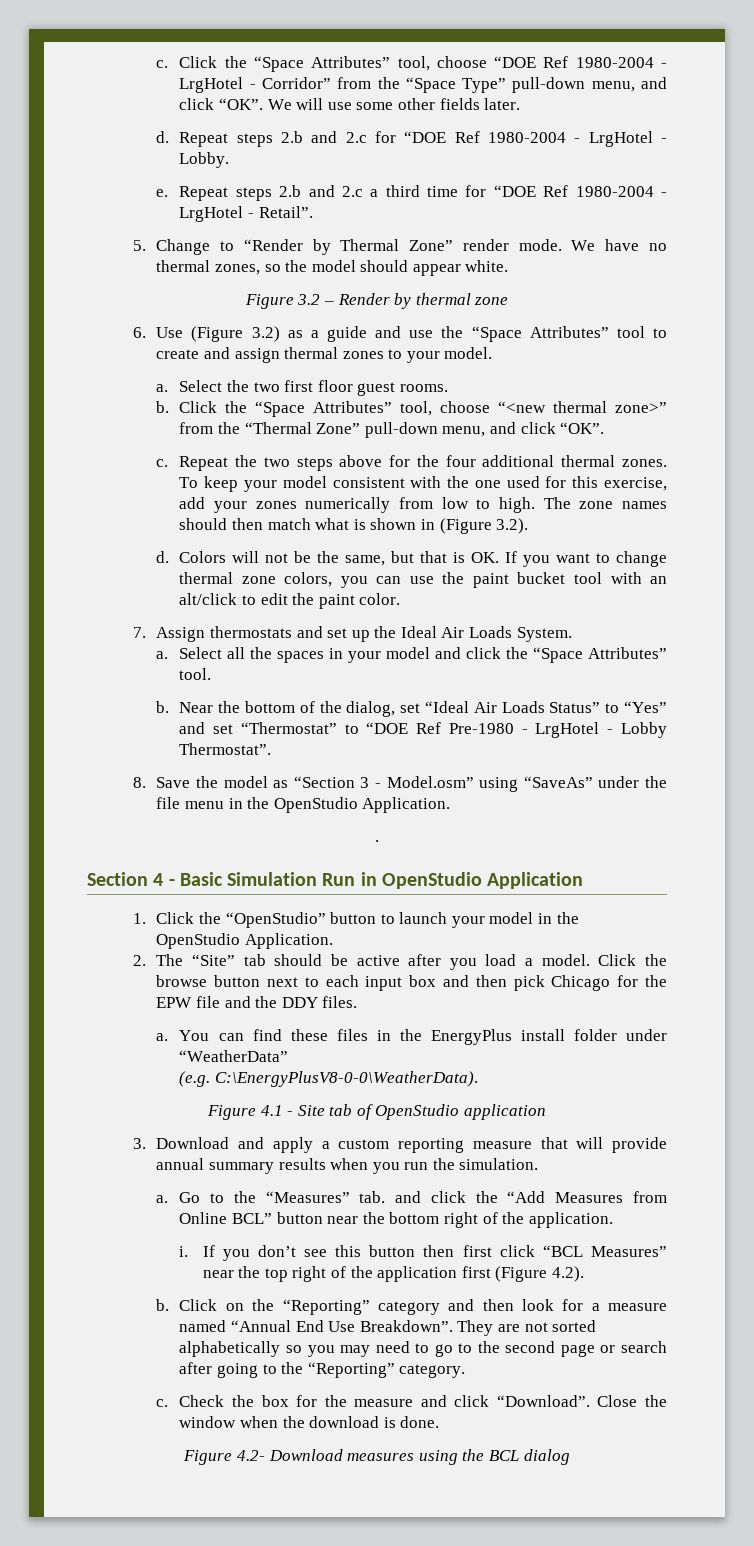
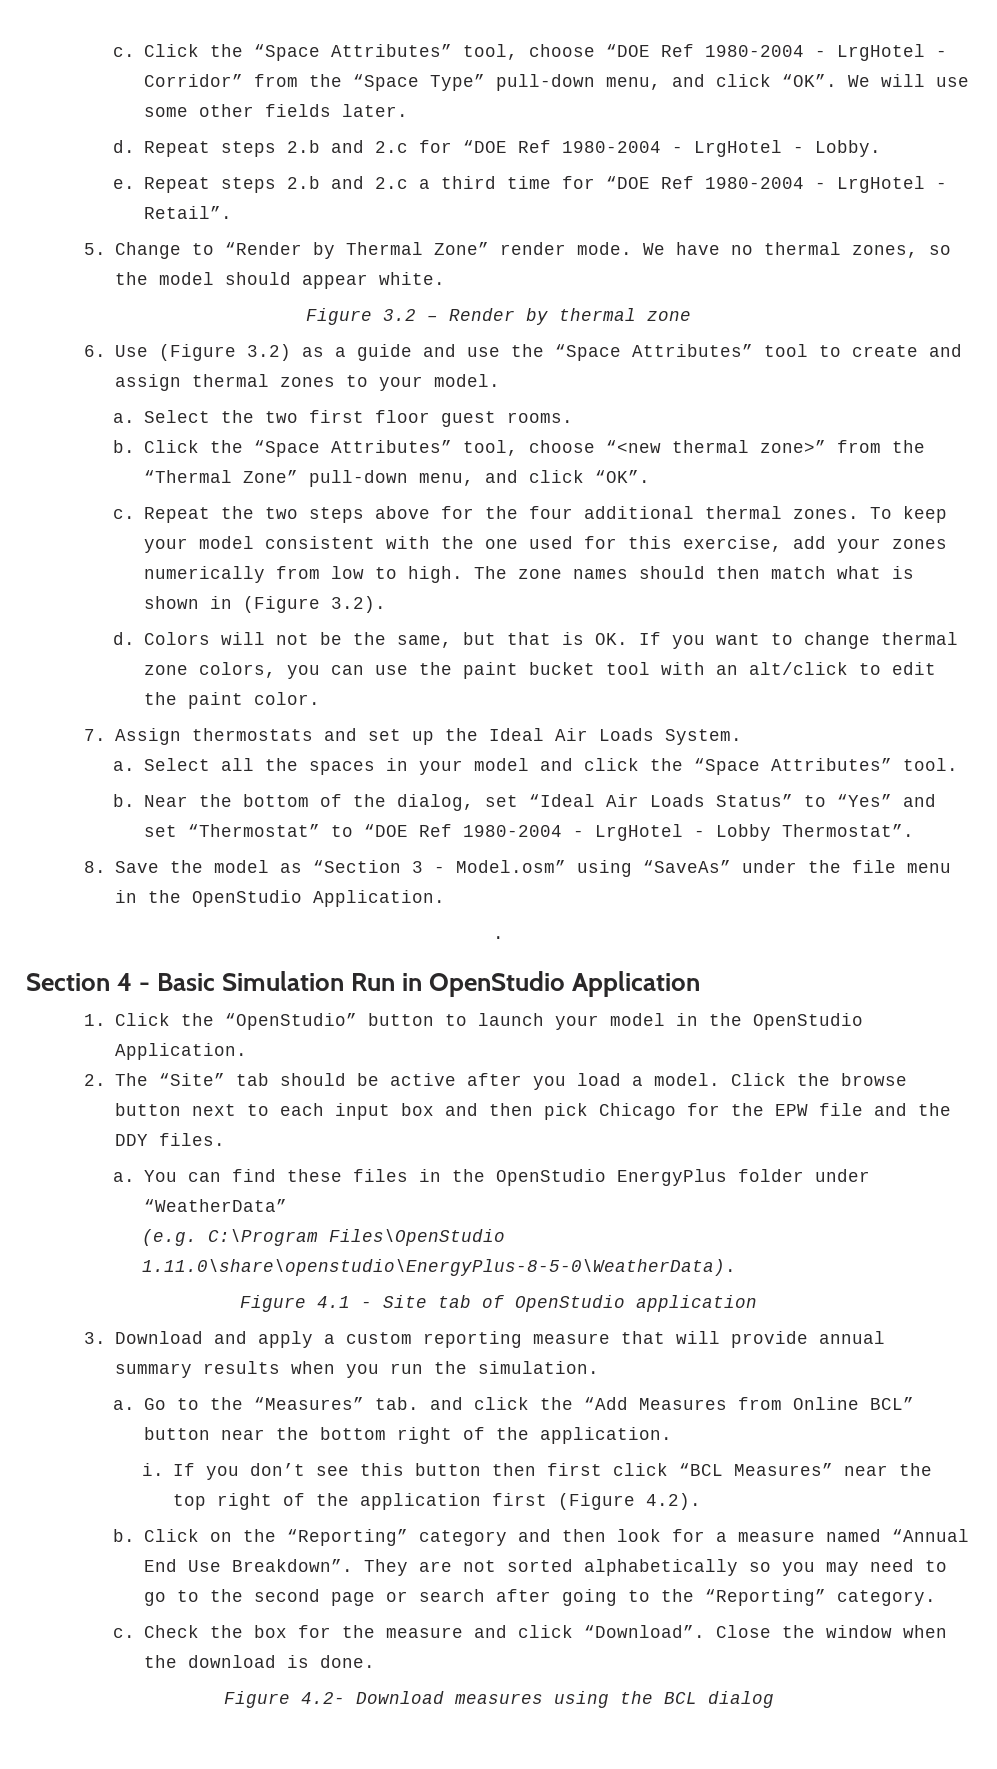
[448,723,514,734] Pre-1980 -> [462,825,562,837] 1980-2004
[430,1029,565,1045] EnergyPlus install -> [495,1169,727,1186] OpenStudio EnergyPlus
[215,1071,479,1087] C:\EnergyPlusV8-0-0\WeatherData). -> [208,1229,506,1246] [142,1259,737,1276] C:\Program Files\OpenStudio 1.11.0\share\openstudio\EnergyPlus-8-5-0\WeatherData).

